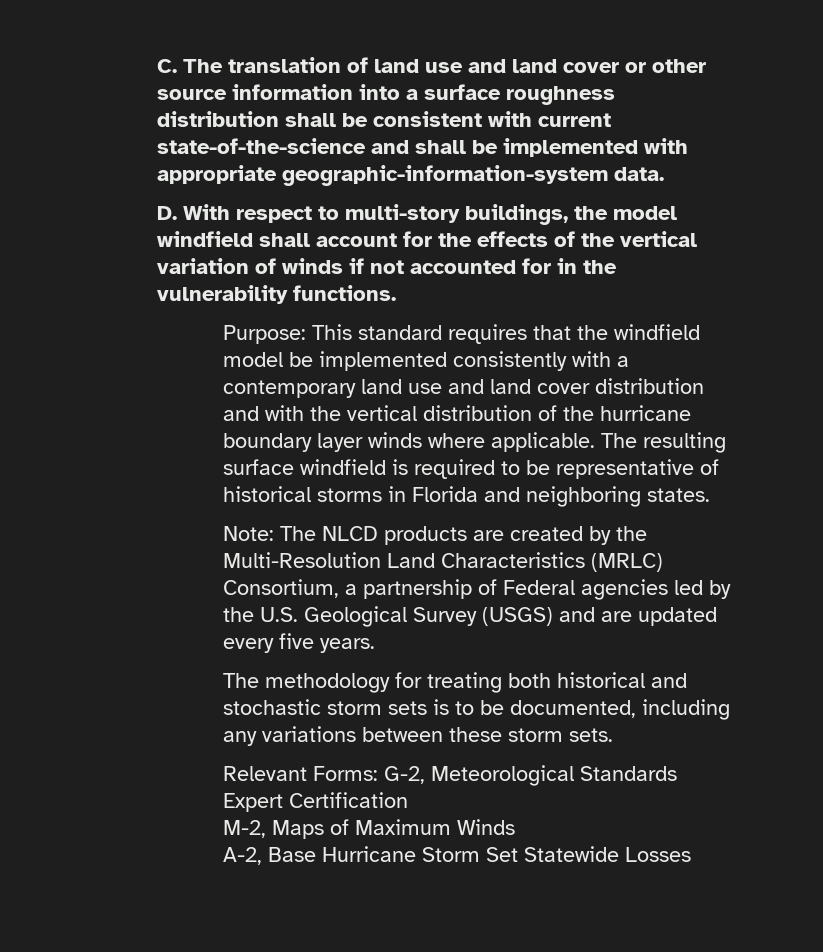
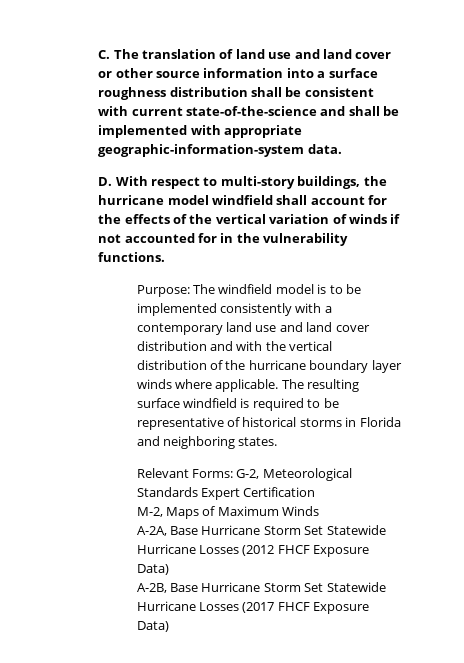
(609, 213) none -> [98,195,165,205] hurricane
[312,324,701,344] [223,352,284,367] This standard requires that the windfield model -> [193,284,343,294] The windfield model is to
[223,526,648,545] [223,552,664,572] [223,579,732,600] [223,606,718,627] [223,633,376,653] [223,672,688,693] [223,699,731,720] [223,726,614,746] // Note: The NLCD products are created by the Multi-Resolution Land Characteristics (MRLC) Consortium, a partnership of Federal agencies led by the U.S. Geological Survey (USGS) and are updated every five years. // The methodology for treating both historical and stochastic storm sets is to be documented, including any variations between these storm sets. -> (278, 441) none
[223,846,692,865] A-2, Base Hurricane Storm Set Statewide Losses -> [136,525,386,536] [136,544,370,557] [136,564,169,575] [136,582,386,593] [136,601,370,614] [136,621,169,632] A-2A, Base Hurricane Storm Set Statewide Hurricane Losses (2012 FHCF Exposure Data) // A-2B, Base Hurricane Storm Set Statewide Hurricane Losses (2017 FHCF Exposure Data)

